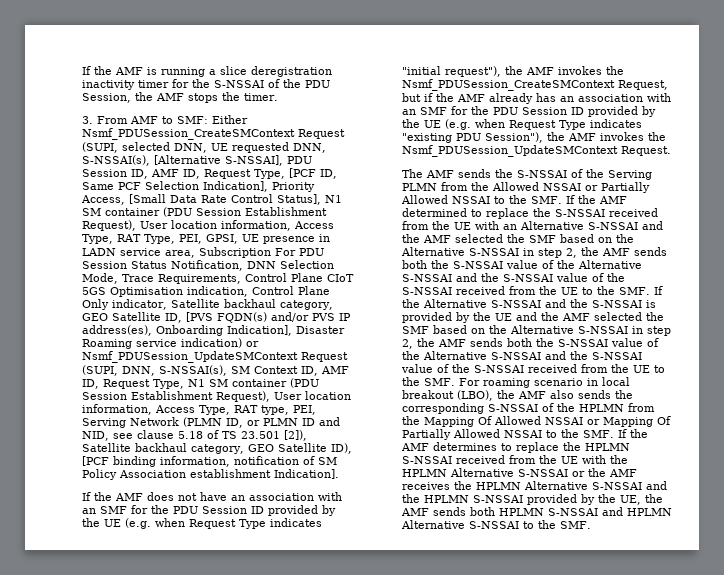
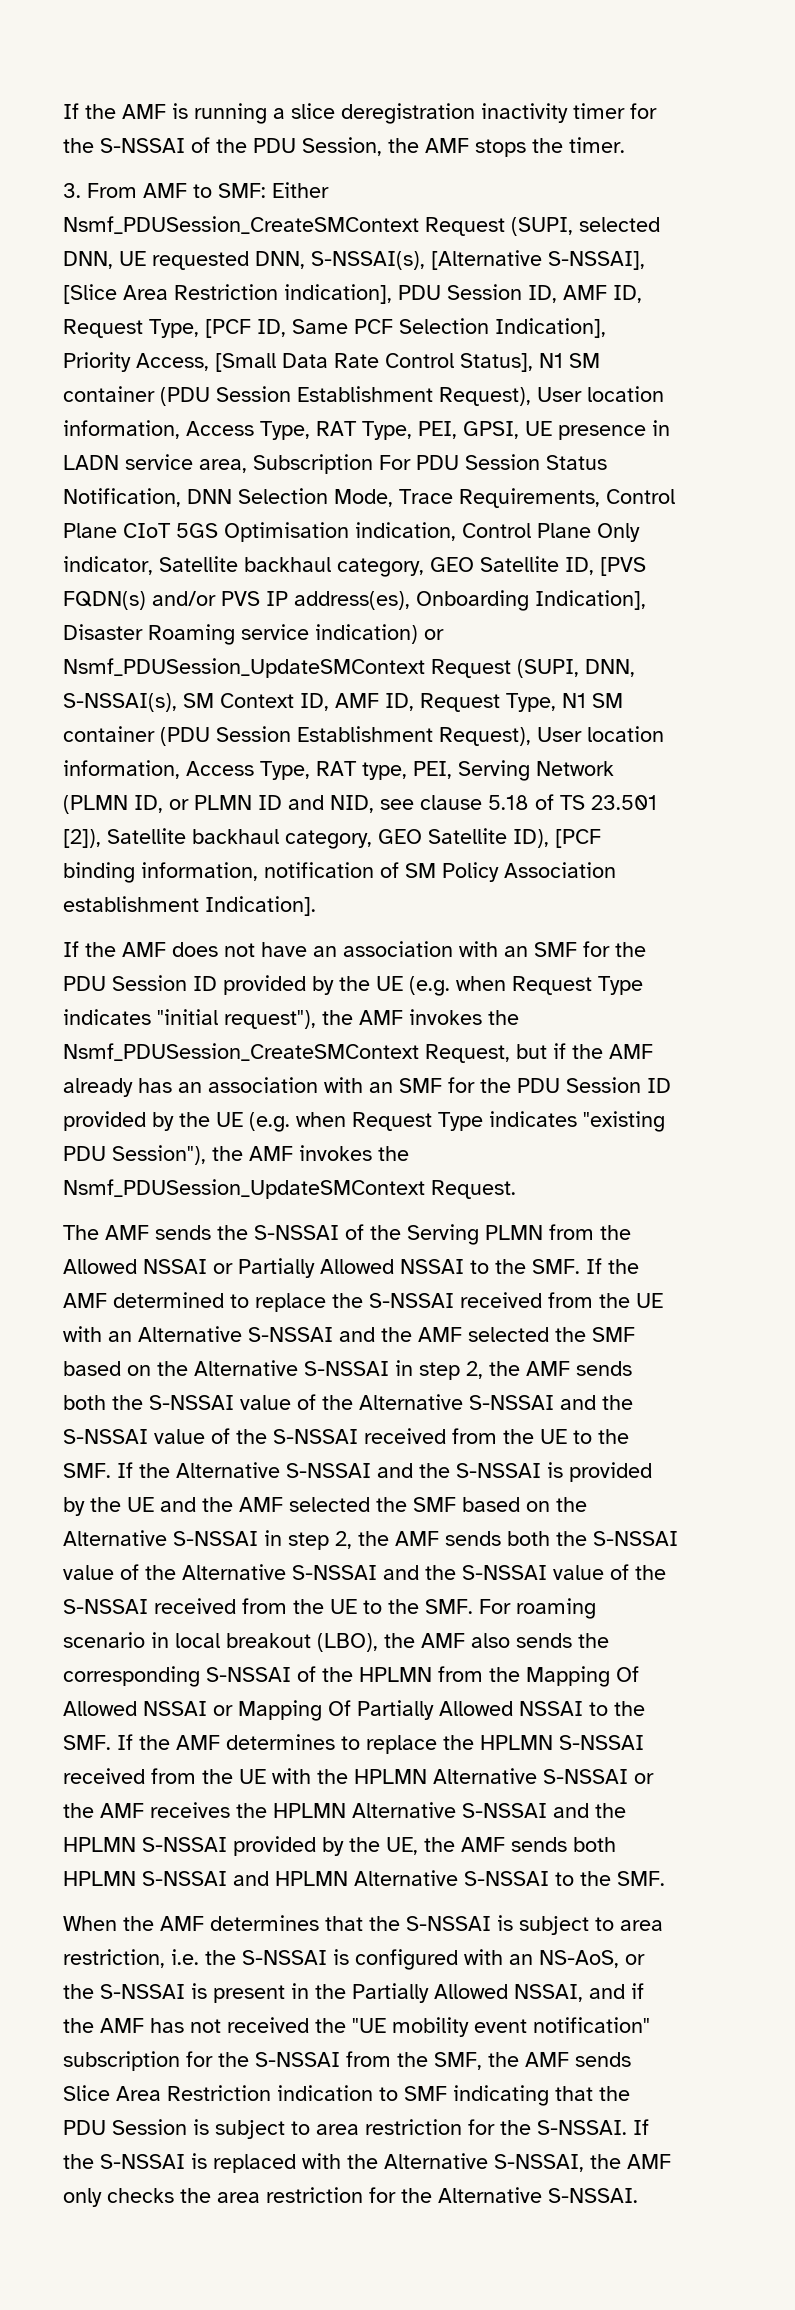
(283, 160) none -> [62,284,392,304] [Slice Area Restriction indication],
(591, 525) none -> [62,1915,663,1935] [62,1949,645,1970] [62,1983,644,2003] [62,2017,650,2037] [62,2051,631,2071] [62,2085,630,2106] [62,2119,649,2139] [62,2153,671,2173] [62,2187,638,2207] // When the AMF determines that the S-NSSAI is subject to area restriction, i.e. the S-NSSAI is configured with an NS-AoS, or the S-NSSAI is present in the Partially Allowed NSSAI, and if the AMF has not received the "UE mobility event notification" subscription for the S-NSSAI from the SMF, the AMF sends Slice Area Restriction indication to SMF indicating that the PDU Session is subject to area restriction for the S-NSSAI. If the S-NSSAI is replaced with the Alternative S-NSSAI, the AMF only checks the area restriction for the Alternative S-NSSAI.

